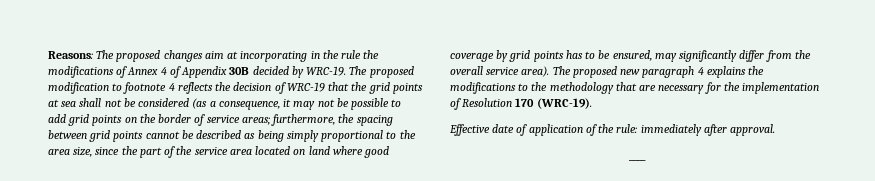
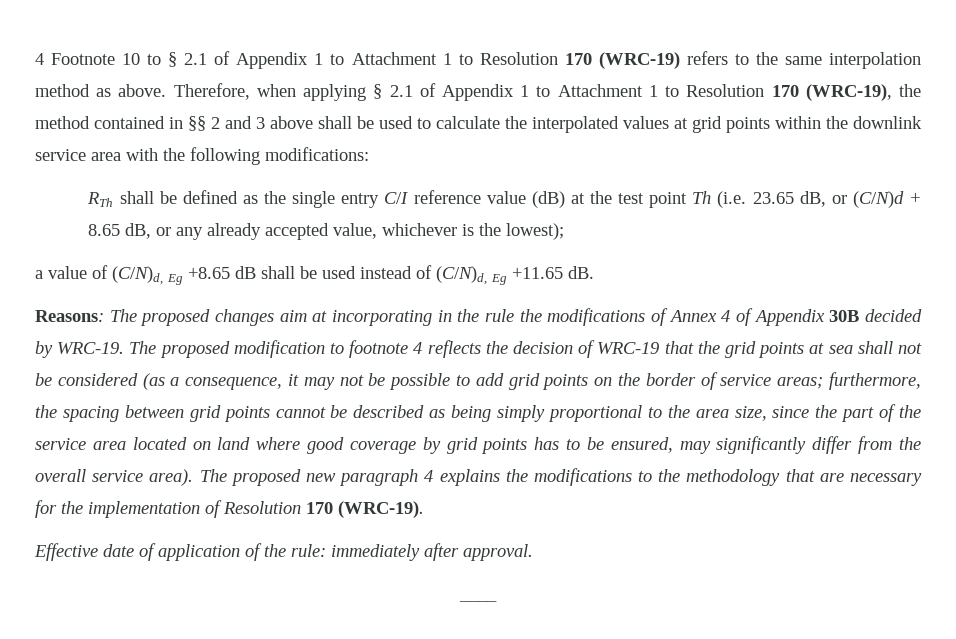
(48, 55) none -> [35,51,921,69] [35,83,921,101] [35,116,922,133] [35,147,369,165] [87,190,922,208] [88,223,565,240] [35,265,594,285] 4 Footnote 10 to § 2.1 of Appendix 1 to Attachment 1 to Resolution 170 (WRC-19) refers to the same interpolation method as above. Therefore, when applying § 2.1 of Appendix 1 to Attachment 1 to Resolution 170 (WRC-19), the method contained in §§ 2 and 3 above shall be used to calculate the interpolated values at grid points within the downlink service area with the following modifications: // RTh shall be defined as the single entry C/I reference value (dB) at the test point Th (i.e. 23.65 dB, or (C/N)d + 8.65 dB, or any already accepted value, whichever is the lowest); // a value of (C/N)d, Eg +8.65 dB shall be used instead of (C/N)d, Eg +11.65 dB. //

